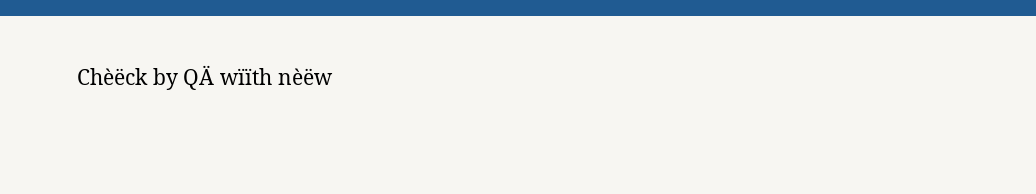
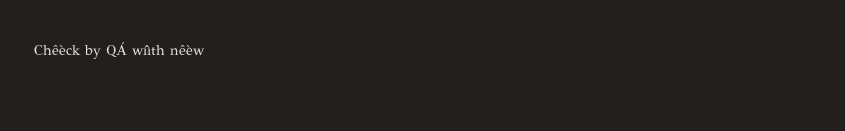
[77,65,333,90] Chèëck by QÄ wïïth nèëw -> [34,42,205,59] Chêèck by QÁ wíìth nêèw

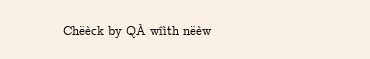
[34,42,205,59] Chêèck by QÁ wíìth nêèw -> [63,23,212,38] Chëèck by QÀ wîìth nëèw

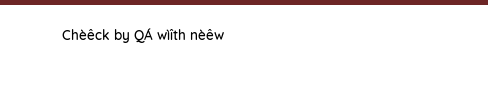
[63,23,212,38] Chëèck by QÀ wîìth nëèw -> [62,28,224,43] Chèêck by QÁ wìîth nèêw

